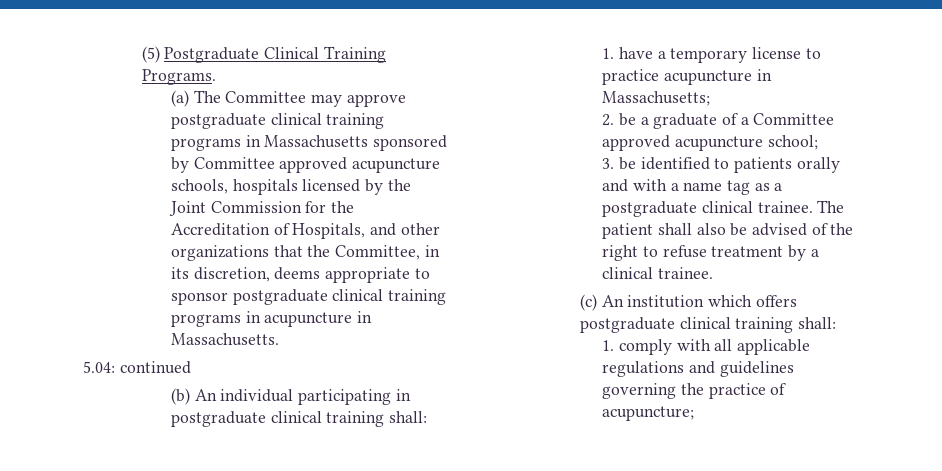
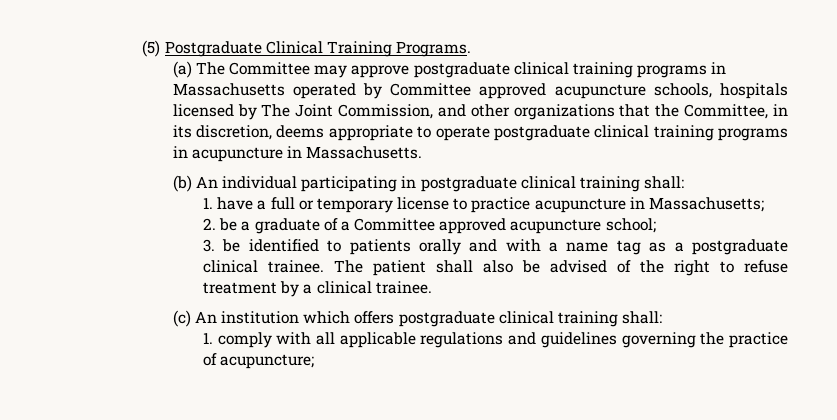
[373,135,448,151] sponsored -> [292,83,356,99] operated
[387,179,411,191] [168,201,355,216] [170,223,366,239] the Joint Commission for the Accreditation of Hospitals, -> [261,104,434,119] The Joint Commission,
[170,292,228,305] sponsor -> [435,126,490,141] operate
[83,361,191,374] // 5.04: continued -> (423, 152) none
(666, 55) none -> [270,197,314,210] full or

